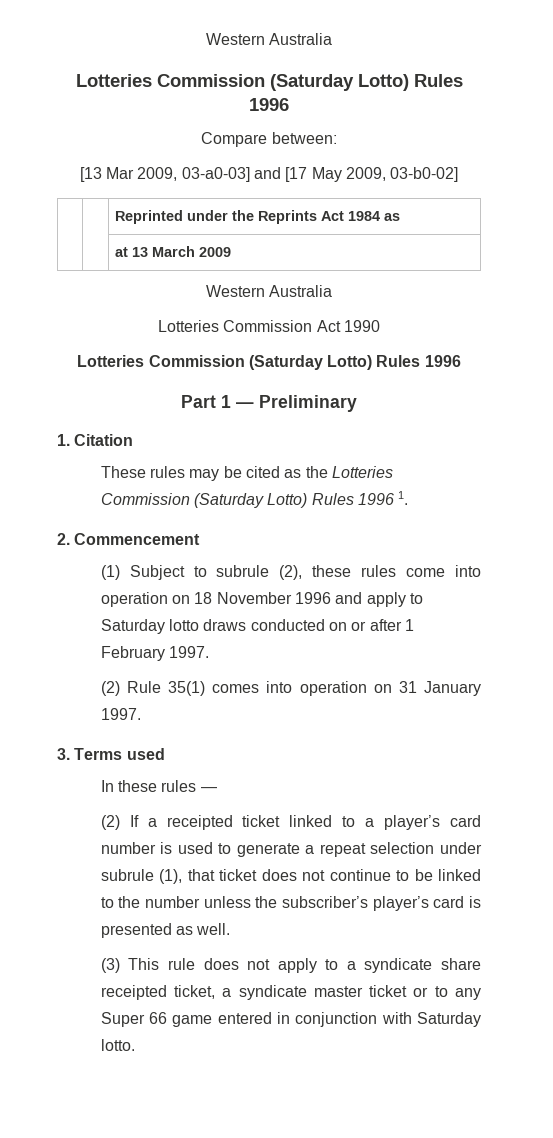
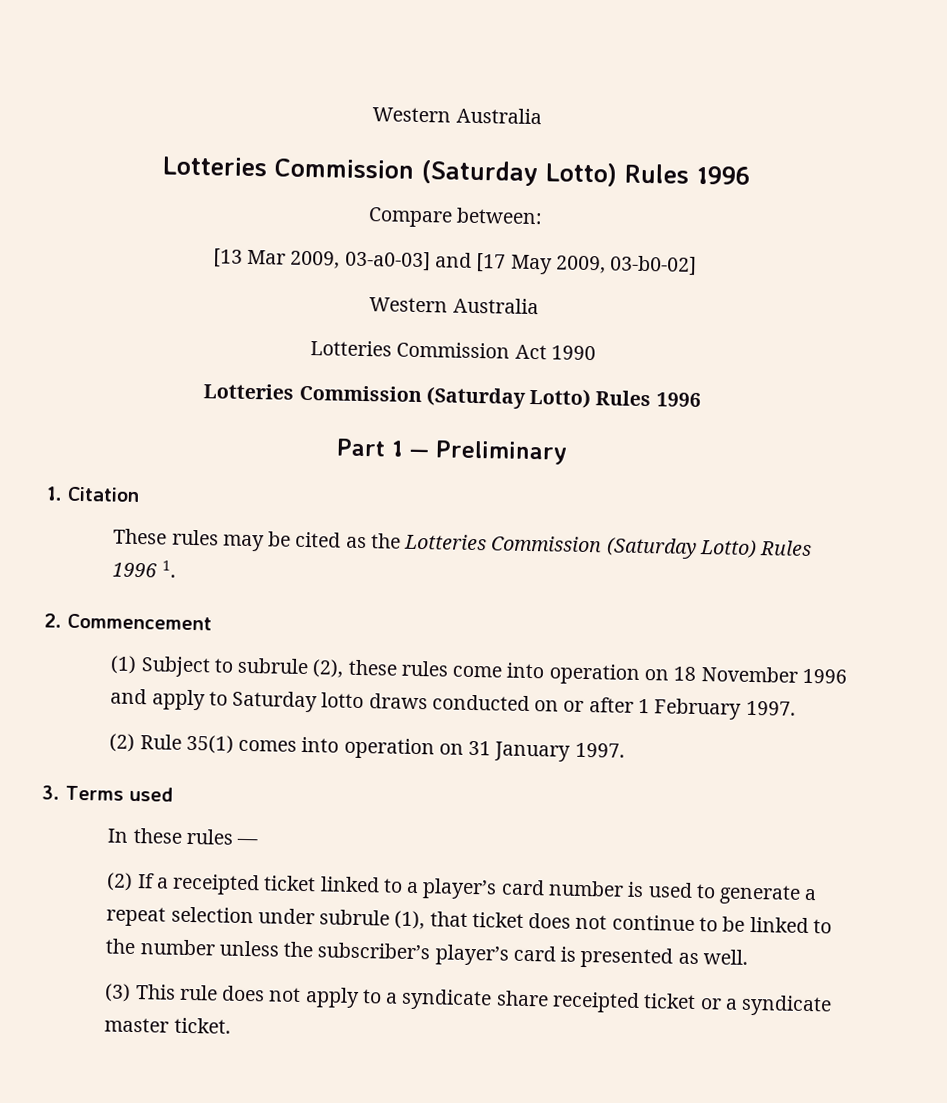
[114,210,400,224] [114,246,231,257] // | | Reprinted under the Reprints Act 1984 as // | | at 13 March 2009 -> (698, 265) none
[174,985,216,999] ticket, -> [643,993,722,1010] ticket or
[369,985,481,1000] [100,1012,481,1027] [100,1039,135,1051] ticket or to any Super 66 game entered in conjunction with Saturday lotto. -> [173,1017,231,1034] ticket.

